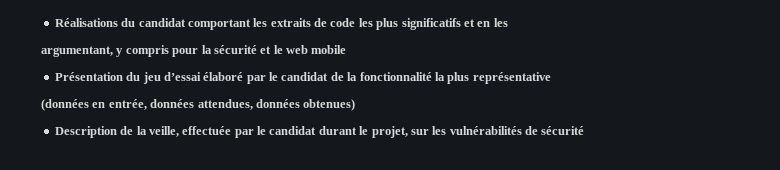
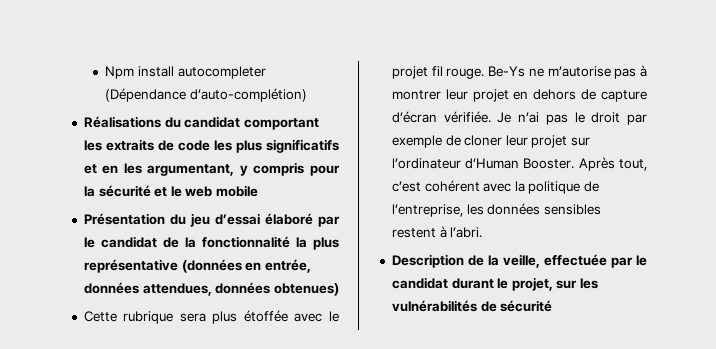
(54, 22) none -> [105,66,266,79] [105,88,308,102] Npm install autocompleter (Dépendance d’auto-complétion) //
(508, 22) // -> (142, 168) none
(551, 78) // -> (178, 266) none
(356, 105) none -> [83,310,339,324] [391,65,647,79] [391,89,647,102] [391,111,647,125] [391,135,591,148] [391,157,647,171] [391,180,600,194] [391,203,601,217] [391,226,483,238] // Cette rubrique sera plus étoffée avec le projet fil rouge. Be-Ys ne m’autorise pas à montrer leur projet en dehors de capture d’écran vérifiée. Je n’ai pas le droit par exemple de cloner leur projet sur l’ordinateur d’Human Booster. Après tout, c’est cohérent avec la politique de l’entreprise, les données sensibles restent à l’abri.

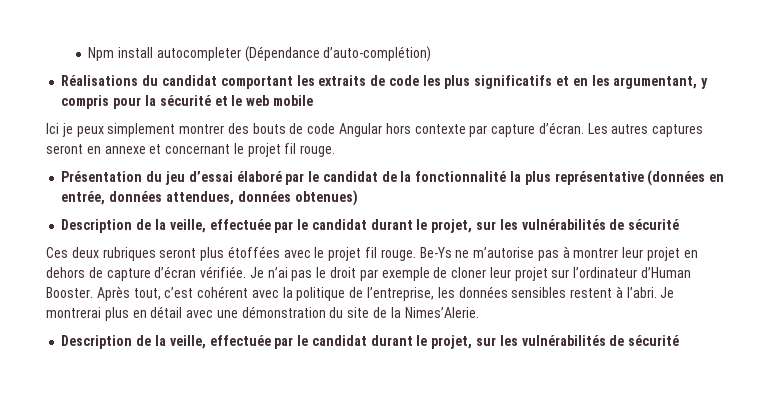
(259, 191) none -> [46,122,704,137] [46,143,336,157] // Ici je peux simplement montrer des bouts de code Angular hors contexte par capture d’écran. Les autres captures seront en annexe et concernant le projet fil rouge.
[83,310,288,324] Cette rubrique sera plus étoffée -> [61,219,680,233] [46,246,280,261] Description de la veille, effectuée par le candidat durant le projet, sur les vulnérabilités de sécurité // Ces deux rubriques seront plus étoffées
(483, 232) none -> [660,287,675,298] [46,306,479,321] Je montrerai plus en détail avec une démonstration du site de la Nimes’Alerie.

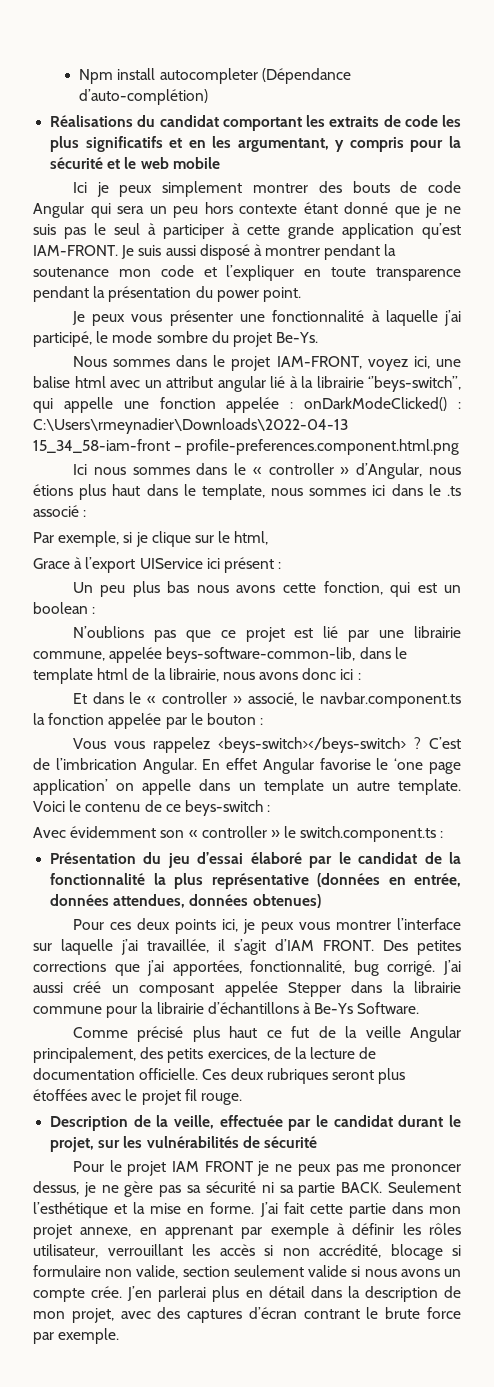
[385,122,704,137] [46,143,336,157] hors contexte par capture d’écran. Les autres captures seront en annexe et concernant le projet fil rouge. -> [90,202,462,218] [33,223,461,239] [33,244,397,260] [33,265,461,281] [33,286,301,302] [71,310,462,326] [33,331,319,347] [72,355,461,371] [33,376,462,392] [33,397,461,413] [33,418,348,434] [33,439,460,455] [72,463,461,479] [33,484,462,500] [33,505,87,517] [33,531,269,547] [33,557,282,573] [72,581,461,597] [33,602,96,614] [72,626,462,642] [33,647,407,663] [33,668,361,684] [72,692,461,708] [33,713,264,729] [72,737,461,753] [33,758,462,774] [33,779,461,795] [33,800,271,816] [33,826,444,842] qui sera un peu hors contexte étant donné que je ne suis pas le seul à participer à cette grande application qu’est IAM-FRONT. Je suis aussi disposé à montrer pendant la soutenance mon code et l’expliquer en toute transparence pendant la présentation du power point. // Je peux vous présenter une fonctionnalité à laquelle j’ai participé, le mode sombre du projet Be-Ys. // Nous sommes dans le projet IAM-FRONT, voyez ici, une balise html avec un attribut angular lié à la librairie ‘’beys-switch’’, qui appelle une fonction appelée : onDarkModeClicked() : C:\Users\rmeynadier\Downloads\2022-04-13 15_34_58-iam-front – profile-preferences.component.html.png // Ici nous sommes dans le « controller » d’Angular, nous étions plus haut dans le template, nous sommes ici dans le .ts associé : // Par exemple, si je clique sur le html, // Grace à l’export UIService ici présent : // Un peu plus bas nous avons cette fonction, qui est un boolean : // N’oublions pas que ce projet est lié par une librairie commune, appelée beys-software-common-lib, dans le template html de la librairie, nous avons donc ici : // Et dans le « controller » associé, le navbar.component.ts la fonction appelée par le bouton : // Vous vous rappelez <beys-switch></beys-switch> ? C’est de l’imbrication Angular. En effet Angular favorise le ‘one page application’ on appelle dans un template un autre template. Voici le contenu de ce beys-switch : // Avec évidemment son « controller » le switch.component.ts :
(358, 198) none -> [72,918,462,934] [33,939,461,955] [33,960,462,976] [33,981,461,997] [33,1002,420,1018] [72,1026,462,1042] [33,1047,377,1063] [33,1068,406,1084] [33,1089,242,1105] // Pour ces deux points ici, je peux vous montrer l’interface sur laquelle j’ai travaillée, il s’agit d’IAM FRONT. Des petites corrections que j’ai apportées, fonctionnalité, bug corrigé. J’ai aussi créé un composant appelée Stepper dans la librairie commune pour la librairie d’échantillons à Be-Ys Software. // Comme précisé plus haut ce fut de la veille Angular principalement, des petits exercices, de la lecture de documentation officielle. Ces deux rubriques seront plus étoffées avec le projet fil rouge.
[46,246,698,261] [46,266,692,281] [46,286,675,301] [46,306,479,321] [61,335,680,349] Ces deux rubriques seront plus étoffées avec le projet fil rouge. Be-Ys ne m’autorise pas à montrer leur projet en dehors de capture d’écran vérifiée. Je n’ai pas le droit par exemple de cloner leur projet sur l’ordinateur d’Human Booster. Après tout, c’est cohérent avec la politique de l’entreprise, les données sensibles restent à l’abri. Je montrerai plus en détail avec une démonstration du site de la Nimes’Alerie. // Description de la veille, effectuée par le candidat durant le projet, sur les vulnérabilités de sécurité -> [72,1160,461,1176] [33,1181,461,1197] [33,1202,461,1218] [33,1223,461,1239] [33,1244,461,1260] [33,1265,462,1279] [33,1286,462,1302] [33,1307,461,1323] [33,1328,120,1344] Pour le projet IAM FRONT je ne peux pas me prononcer dessus, je ne gère pas sa sécurité ni sa partie BACK. Seulement l’esthétique et la mise en forme. J’ai fait cette partie dans mon projet annexe, en apprenant par exemple à définir les rôles utilisateur, verrouillant les accès si non accrédité, blocage si formulaire non valide, section seulement valide si nous avons un compte crée. J’en parlerai plus en détail dans la description de mon projet, avec des captures d’écran contrant le brute force par exemple.

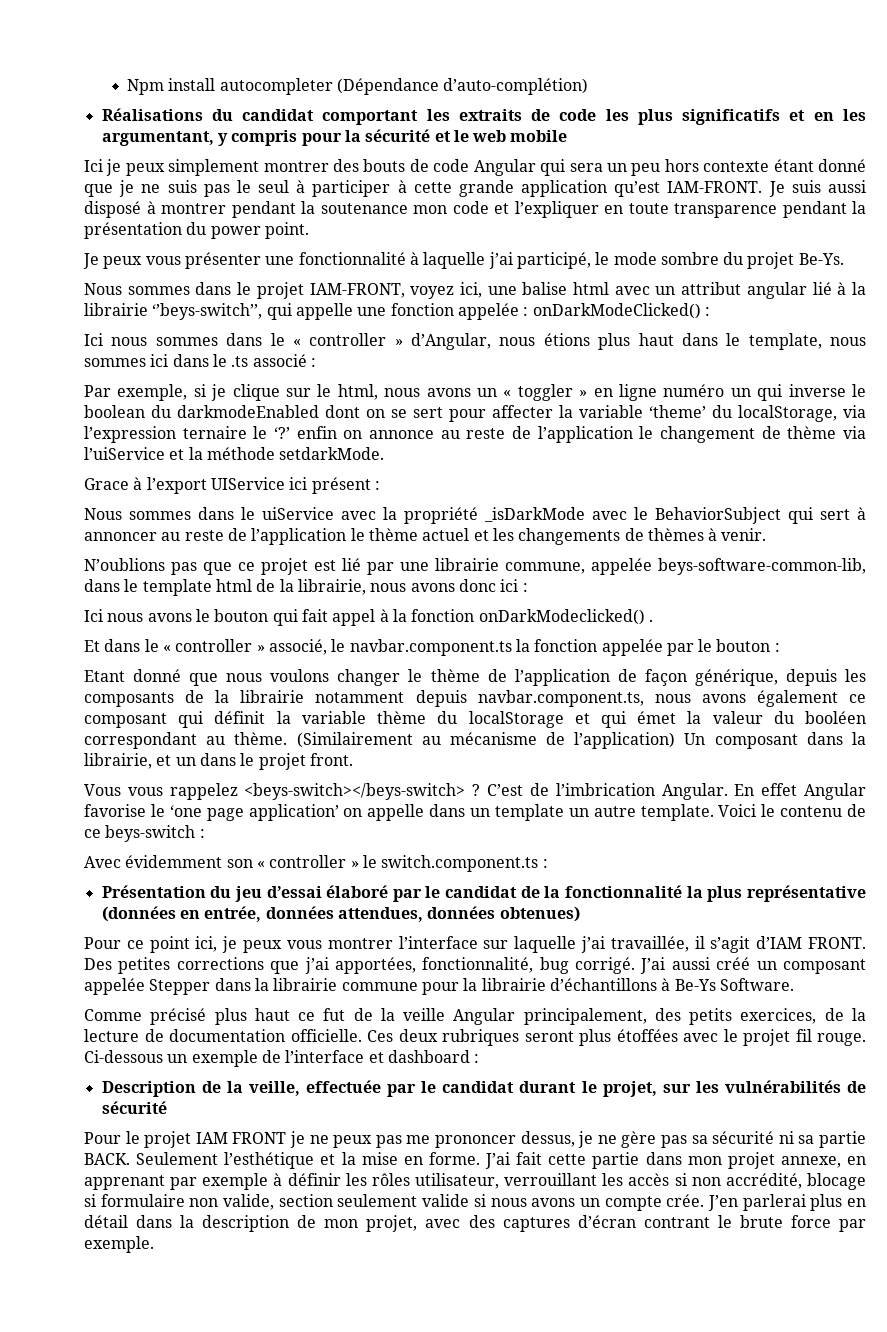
[33,418,348,434] [33,439,460,455] C:\Users\rmeynadier\Downloads\2022-04-13 15_34_58-iam-front – profile-preferences.component.html.png -> (710, 311) none
(269, 538) none -> [384,384,866,401] [84,405,866,422] [84,426,866,443] [84,447,385,460] nous avons un « toggler » en ligne numéro un qui inverse le boolean du darkmodeEnabled dont on se sert pour affecter la variable ‘theme’ du localStorage, via l’expression ternaire le ‘?’ enfin on annonce au reste de l’application le changement de thème via l’uiService et la méthode setdarkMode.
[72,581,461,597] [33,602,96,614] Un peu plus bas nous avons cette fonction, qui est un boolean : -> [84,507,866,524] [84,528,767,545] Nous sommes dans le uiService avec la propriété _isDarkMode avec le BehaviorSubject qui sert à annoncer au reste de l’application le thème actuel et les changements de thèmes à venir.
(361, 676) none -> [84,609,653,626] // Ici nous avons le bouton qui fait appel à la fonction onDarkModeclicked() .
(264, 721) none -> [84,669,866,686] [84,690,867,707] [84,711,866,728] [84,732,866,749] [84,753,353,770] // Etant donné que nous voulons changer le thème de l’application de façon générique, depuis les composants de la librairie notamment depuis navbar.component.ts, nous avons également ce composant qui définit la variable thème du localStorage et qui émet la valeur du booléen correspondant au thème. (Similairement au mécanisme de l’application) Un composant dans la librairie, et un dans le projet front.
[109,918,216,934] ces deux points -> [126,936,190,953] ce point
(242, 1099) none -> [84,1050,480,1067] Ci-dessous un exemple de l’interface et dashboard :

